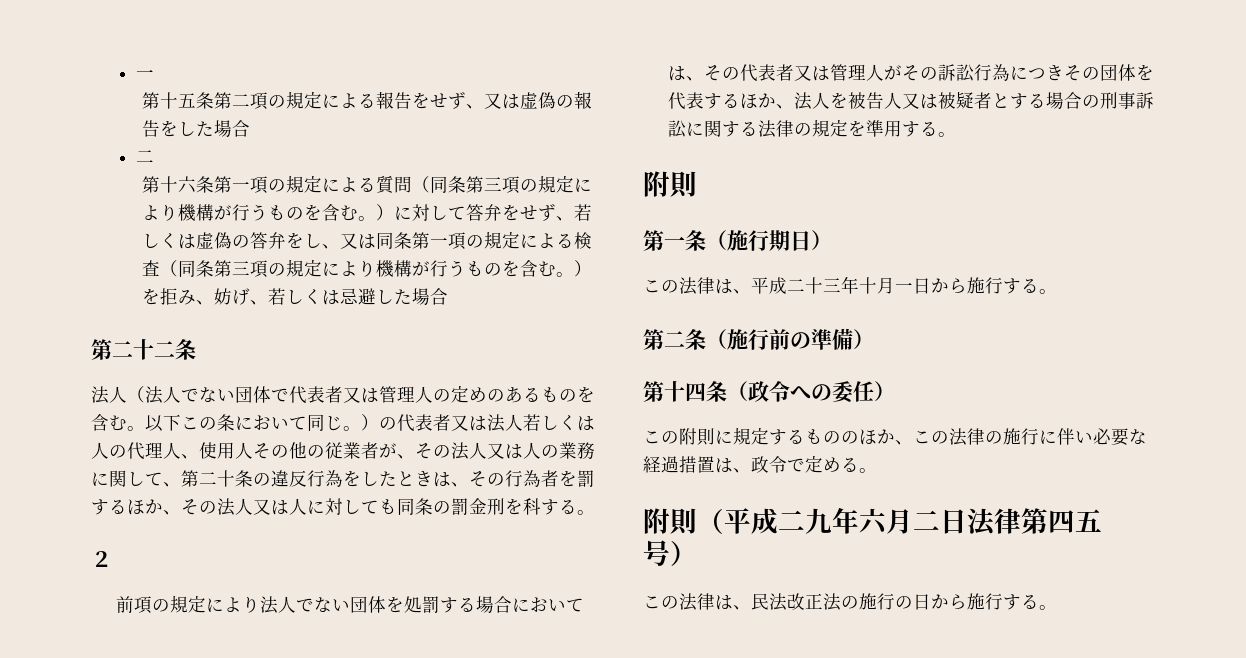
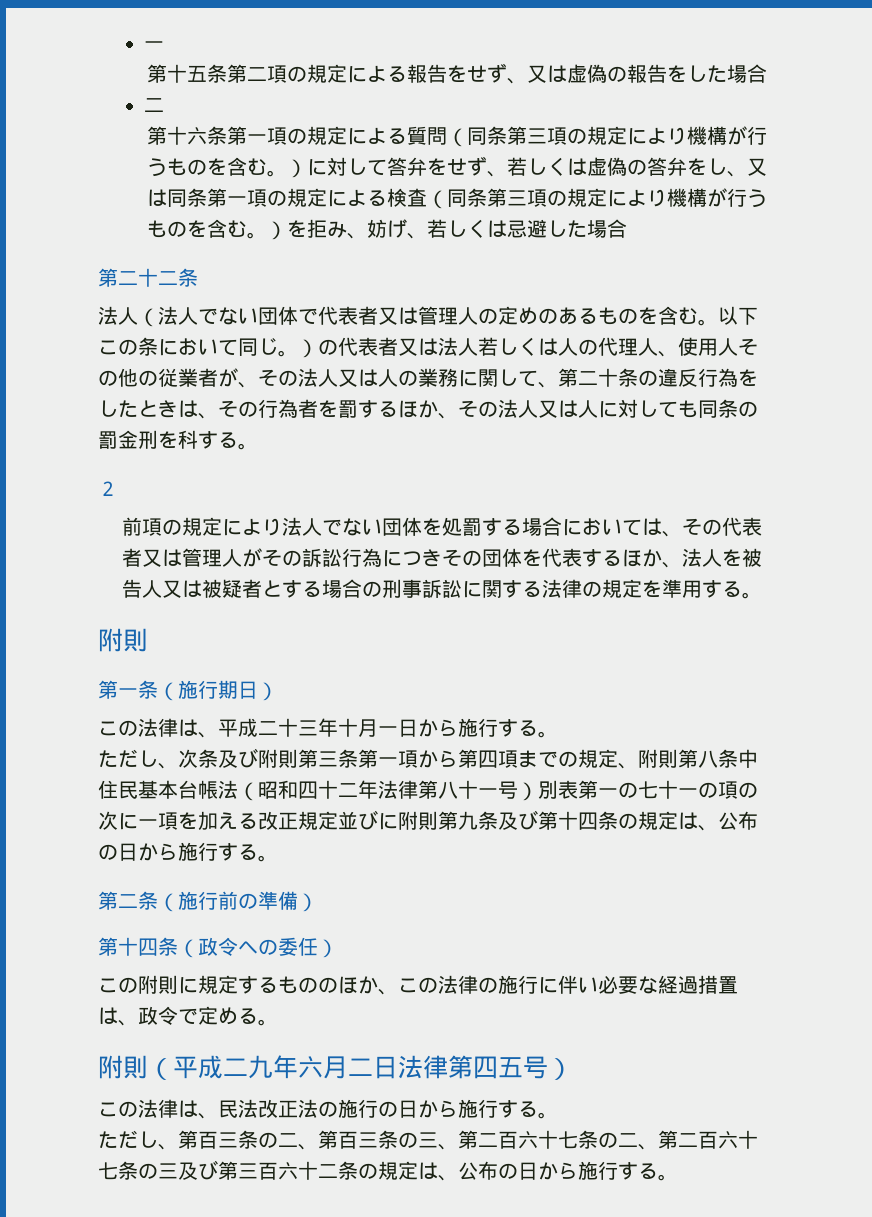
(1057, 291) none -> [98,748,758,769] [98,780,758,801] [98,810,758,831] [98,842,278,862] // ただし、次条及び附則第三条第一項から第四項までの規定、附則第八条中住民基本台帳法（昭和四十二年法律第八十一号）別表第一の七十一の項の次に一項を加える改正規定並びに附則第九条及び第十四条の規定は、公布の日から施行する。
(1057, 607) none -> [98,1130,758,1150] [98,1160,678,1181] // ただし、第百三条の二、第百三条の三、第二百六十七条の二、第二百六十七条の三及び第三百六十二条の規定は、公布の日から施行する。

